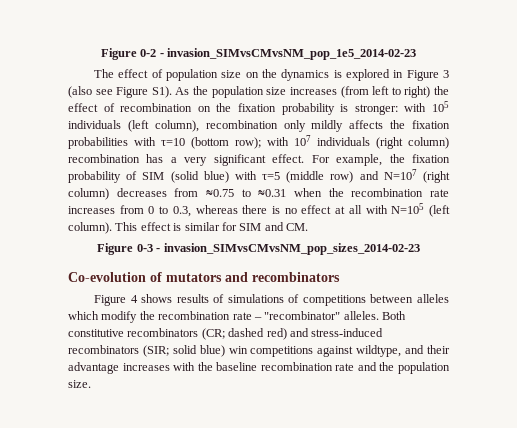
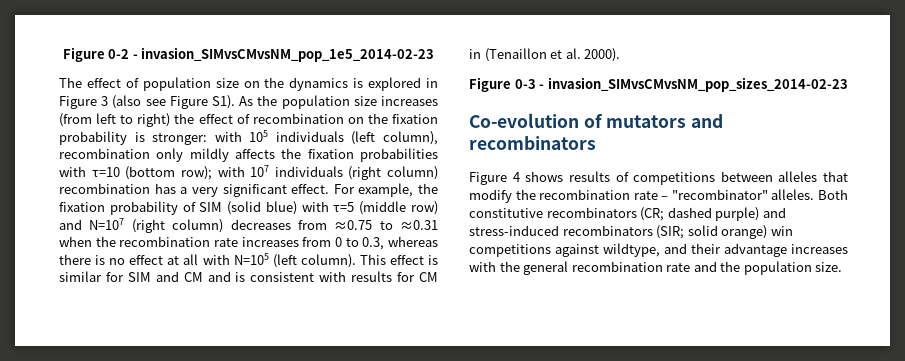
[286,223,308,231] CM. -> [183,271,439,282] [469,48,621,62] CM and is consistent with results for CM in (Tenaillon et al. 2000).
[227,294,300,303] simulations of -> (629, 177) none
[68,311,99,320] which -> [823,171,848,182] that
[266,328,287,340] red) -> [715,207,760,221] purple)
[199,345,225,357] blue) -> [721,225,768,239] orange)
[216,362,258,371] baseline -> [523,261,569,275] general

